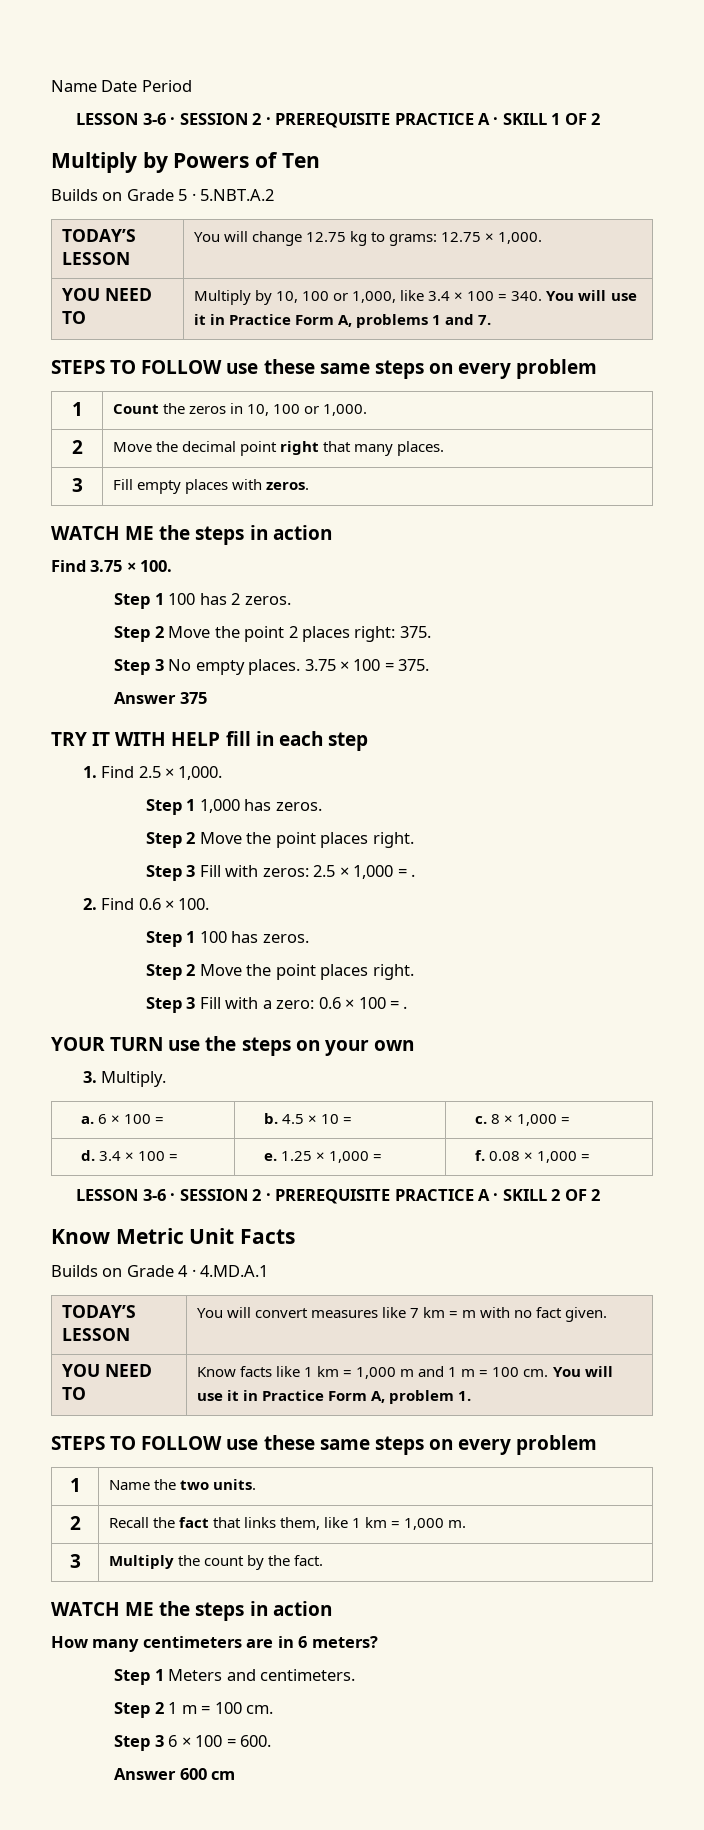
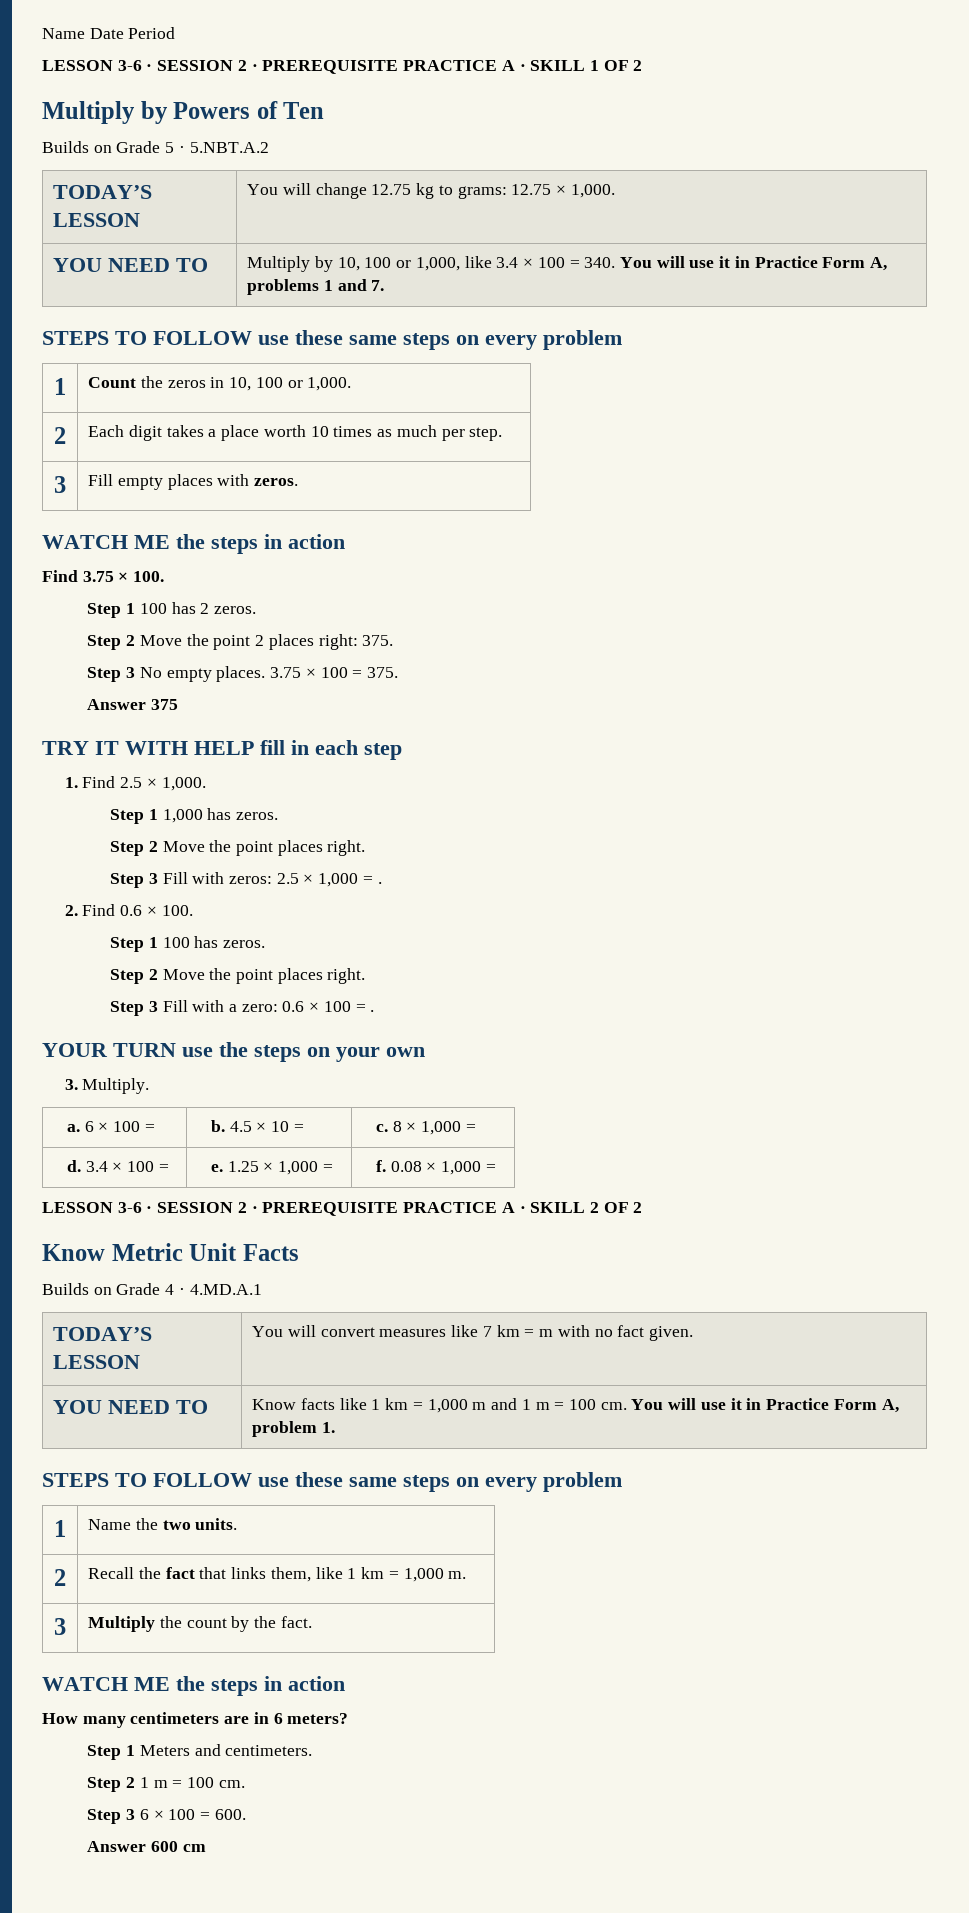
[112,441,445,456] Move the decimal point right that many places. -> [88,425,503,441] Each digit takes a place worth 10 times as much per step.

